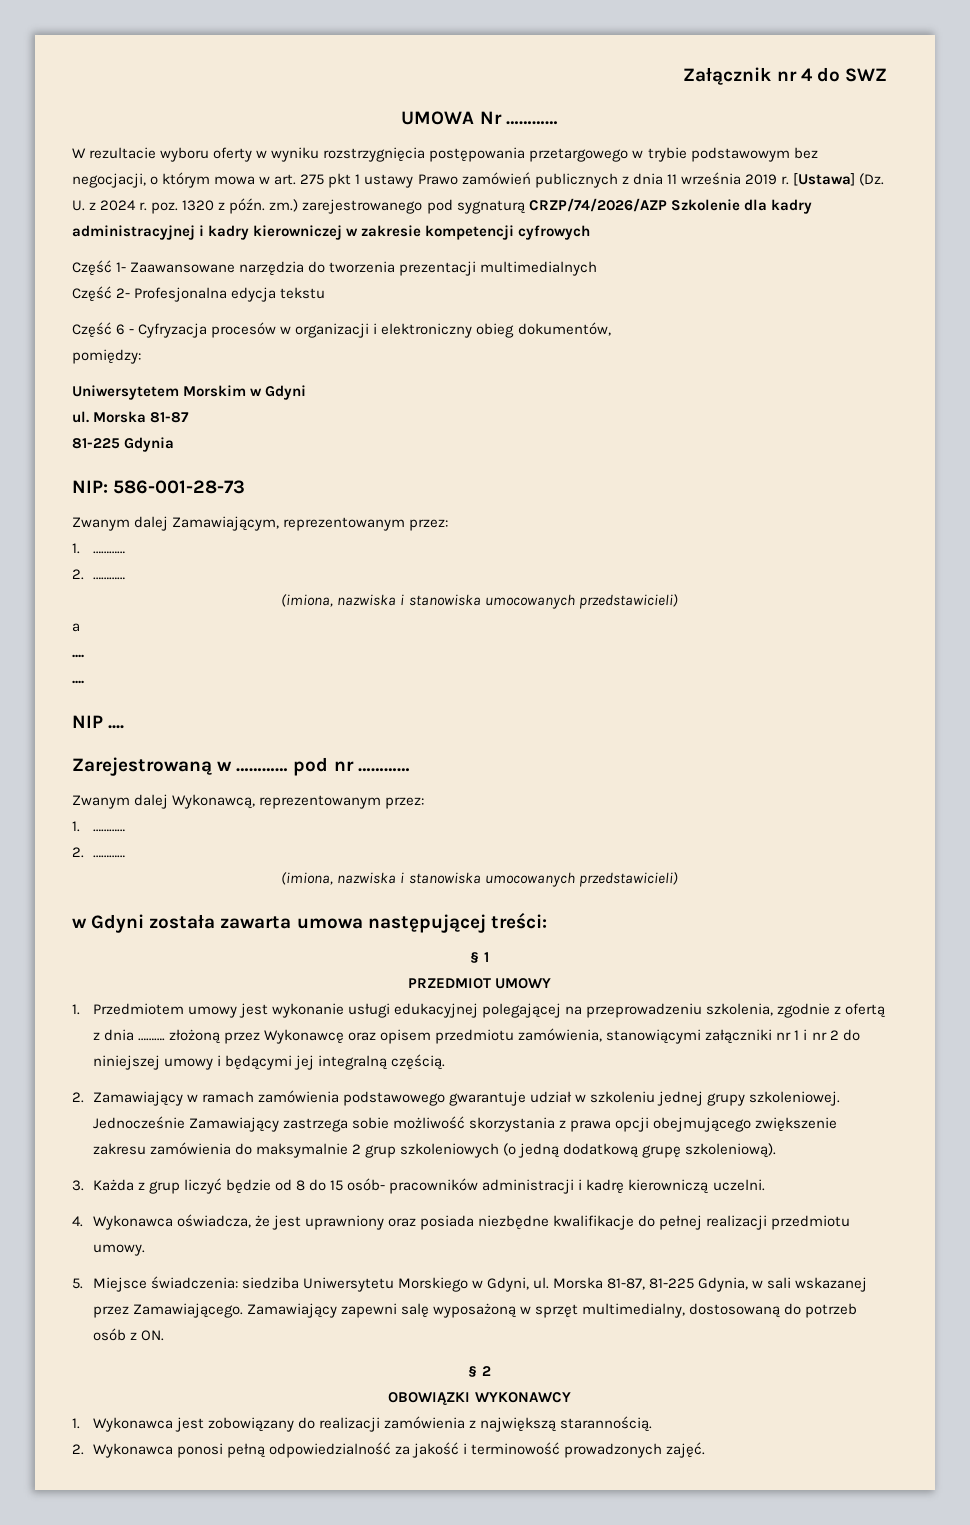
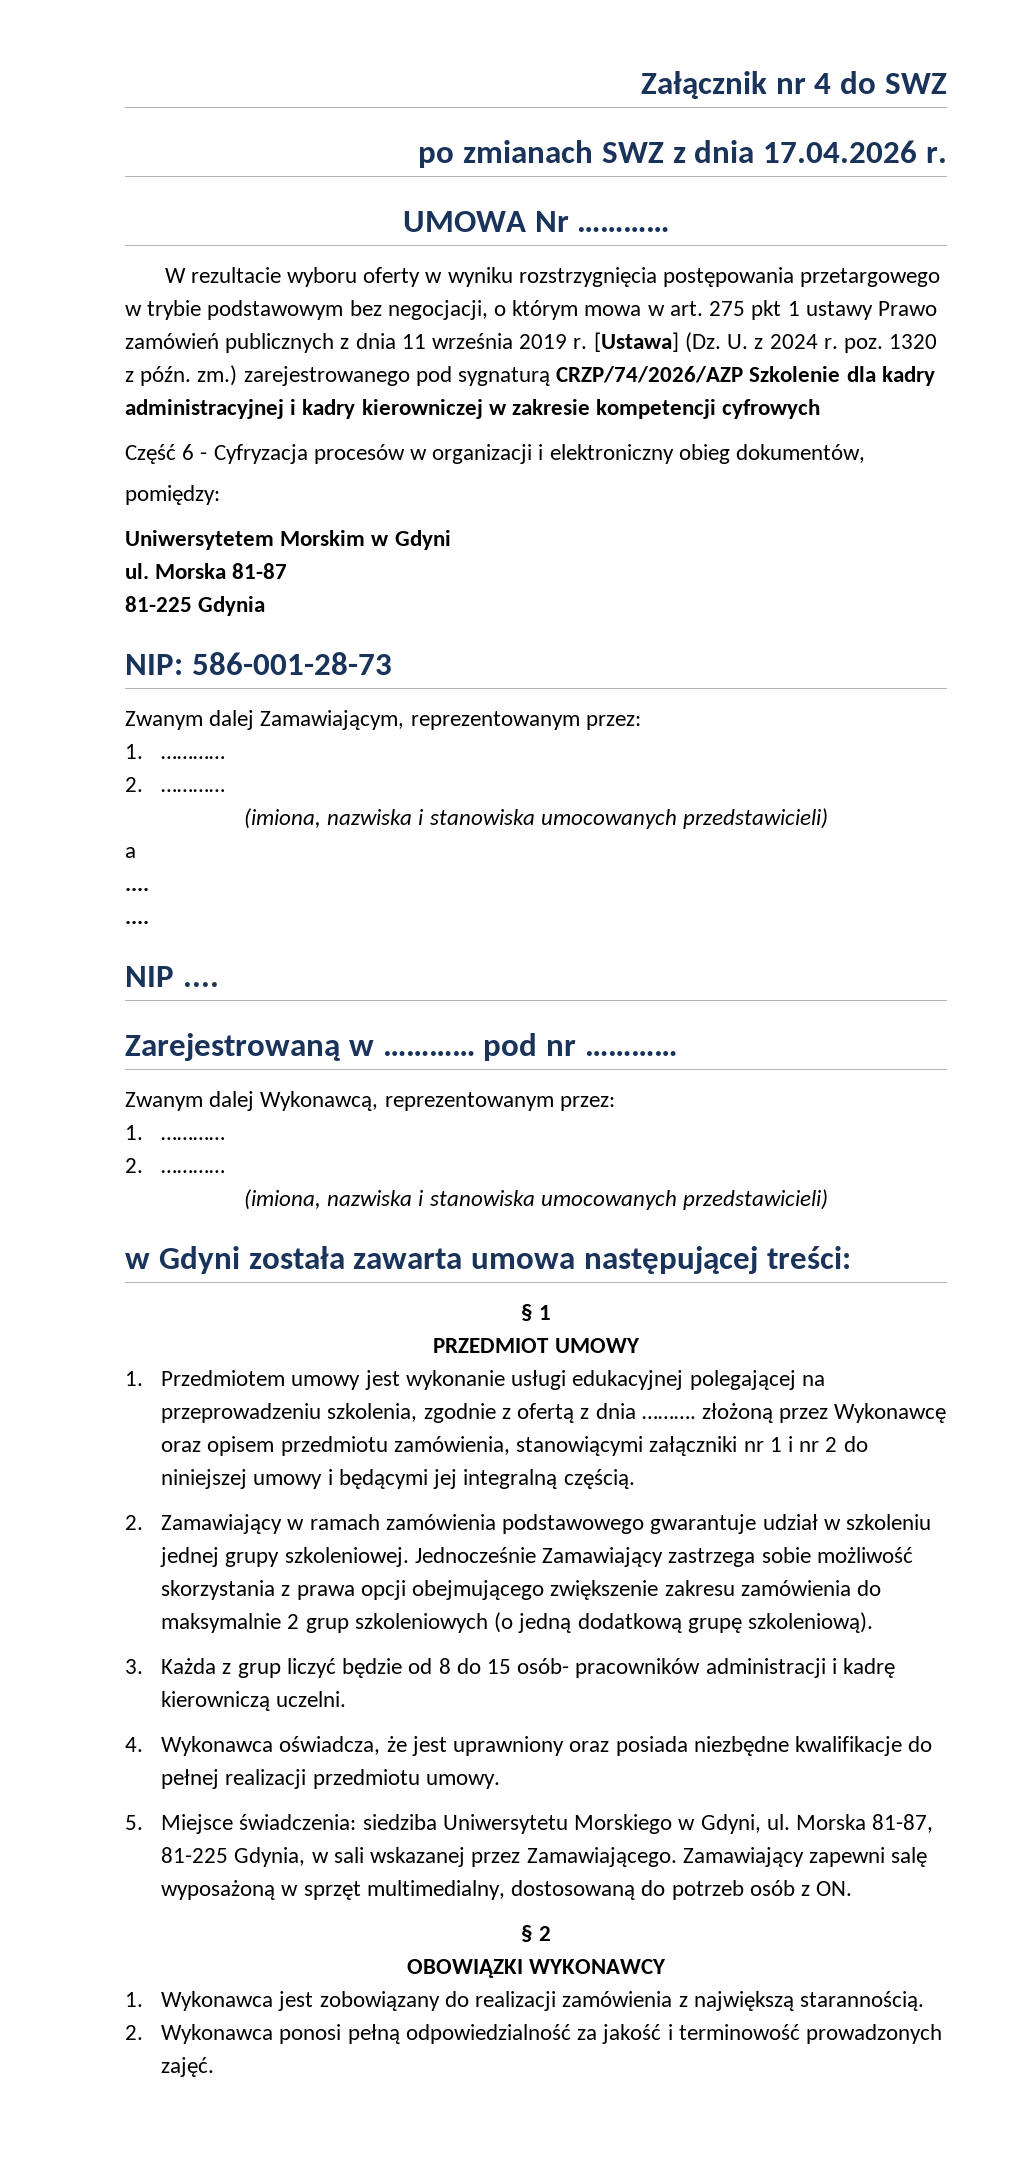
(887, 75) none -> [418,140,947,168] // po zmianach SWZ z dnia 17.04.2026 r.
[72,260,598,276] [72,286,326,302] // Część 1- Zaawansowane narzędzia do tworzenia prezentacji multimedialnych // Część 2- Profesjonalna edycja tekstu -> (821, 409) none

